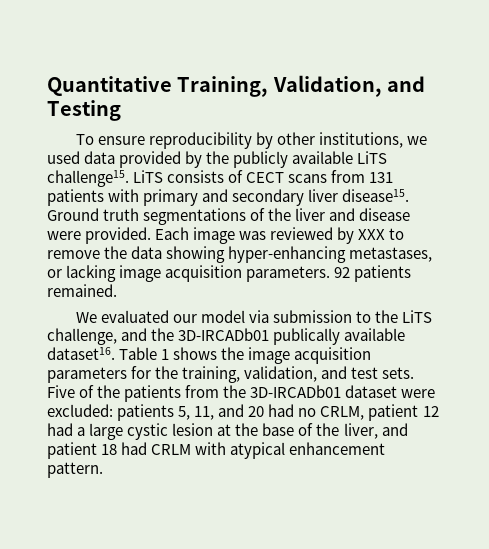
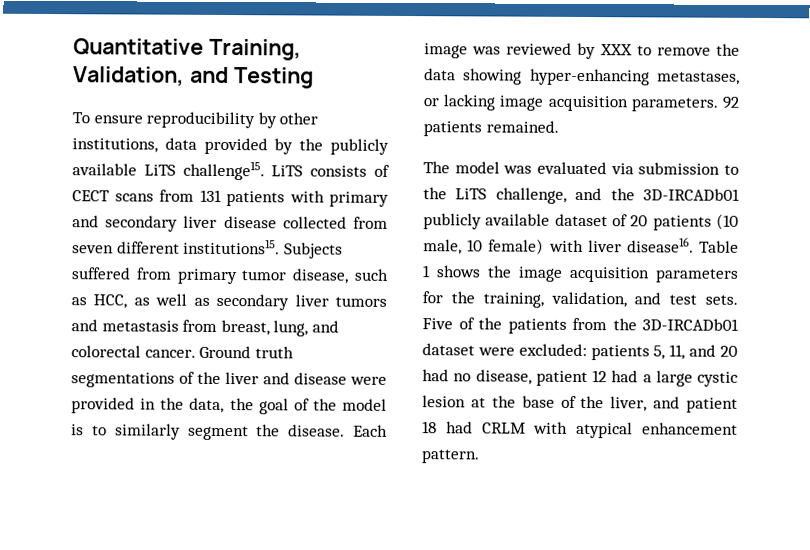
[406,136,427,145] [47,151,80,164] we used -> (158, 145) none
[342,189,410,202] disease15. -> [223,215,388,229] [72,238,343,259] [71,267,389,285] [71,293,387,311] [71,319,339,337] [71,345,196,358] disease collected from seven different institutions15. Subjects suffered from primary tumor disease, such as HCC, as well as secondary liver tumors and metastasis from breast, lung, and colorectal cancer.
[85,227,152,244] provided. -> [71,397,387,415] [71,423,346,441] provided in the data, the goal of the model is to similarly segment the disease.
[75,310,245,323] We evaluated our model -> [423,161,607,175] The model was evaluated
[273,328,406,345] [47,347,115,360] publically available dataset16. -> [423,213,739,231] [423,237,694,255] publicly available dataset of 20 patients (10 male, 10 female) with liver disease16.
[320,406,365,420] CRLM, -> [475,369,532,385] disease,

